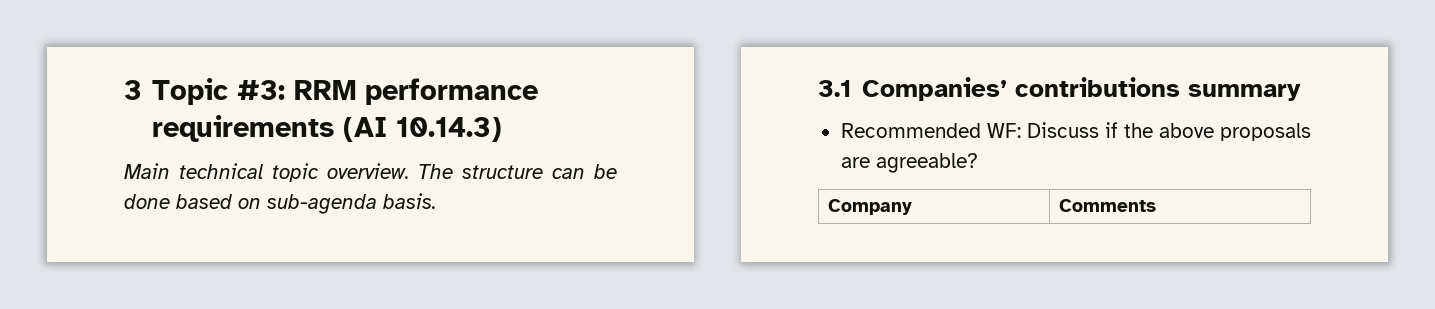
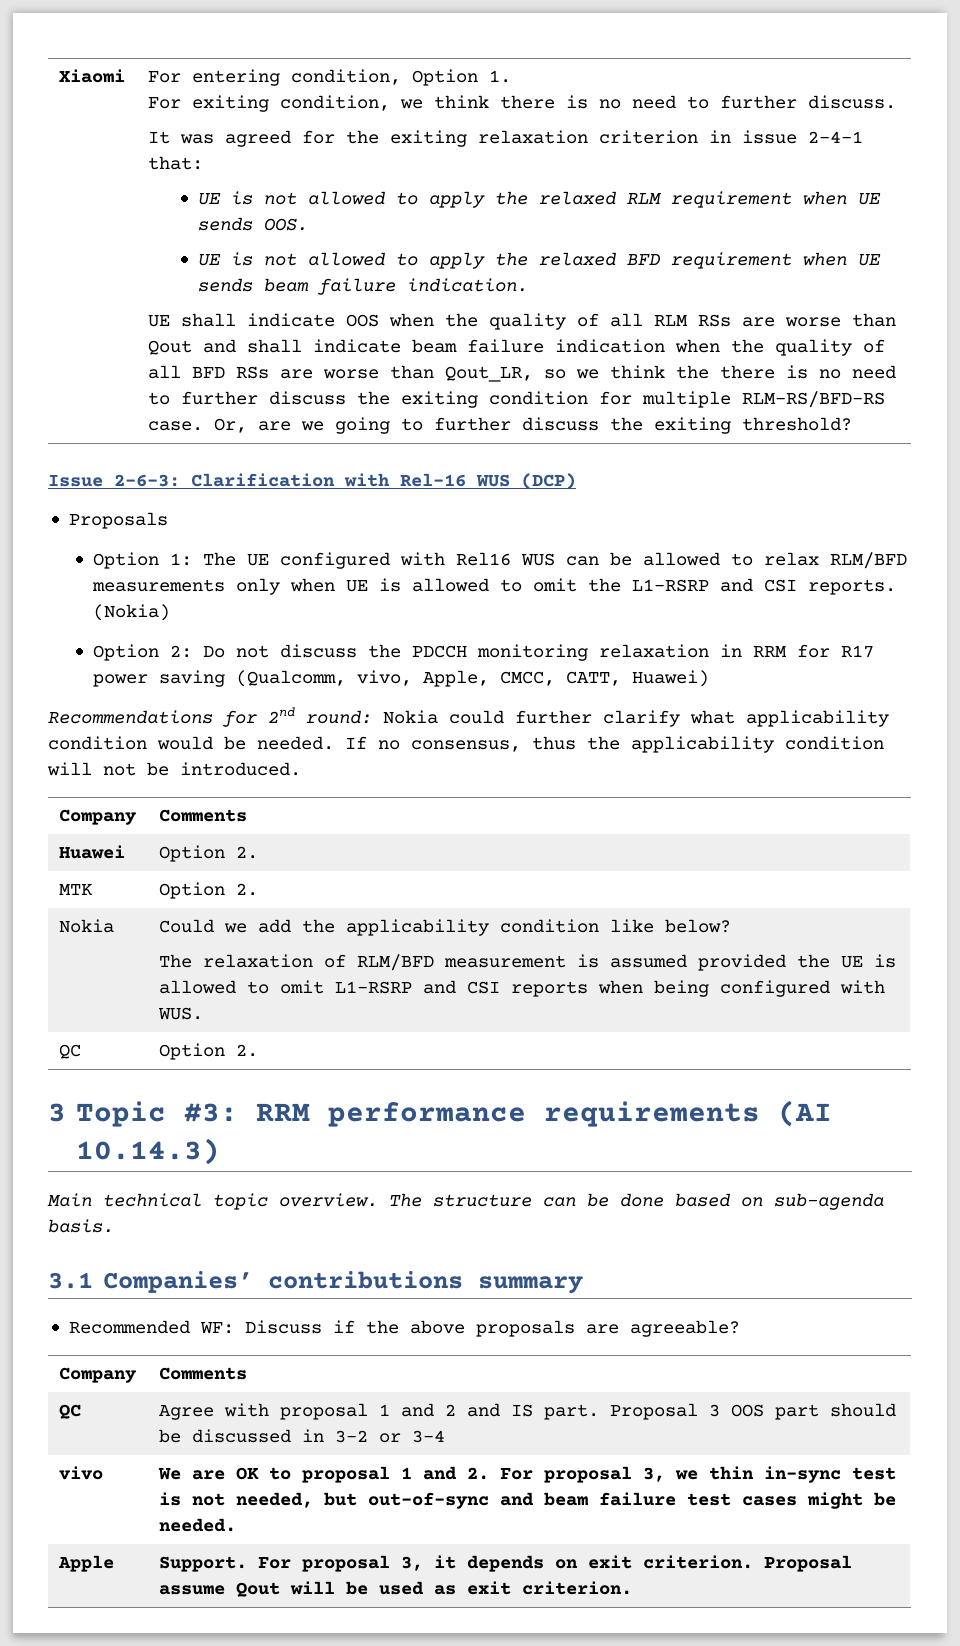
(124, 90) none -> [59,69,126,83] [148,69,512,86] [148,95,897,112] [148,130,864,147] [148,156,204,170] [198,191,882,208] [198,217,309,231] [198,252,882,269] [198,278,529,295] [148,313,897,330] [148,339,886,356] [148,365,897,382] [148,391,886,408] [148,417,853,434] [48,473,576,490] [68,512,168,529] [92,552,907,569] [91,578,896,595] [92,604,170,621] [92,644,874,661] [92,670,709,687] [48,707,889,727] [48,736,884,753] [47,762,301,776] [59,809,138,825] [159,809,248,822] [59,845,126,859] [159,845,259,862] [59,884,94,895] [159,882,259,899] [59,919,115,933] [159,919,732,936] [159,954,897,971] [159,980,886,997] [158,1007,204,1020] [59,1044,82,1059] [159,1043,259,1060] Xiaomi | For entering condition, Option 1. // For exiting condition, we think there is no need to further discuss. // It was agreed for the exiting relaxation criterion in issue 2-4-1 that: // UE is not allowed to apply the relaxed RLM requirement when UE sends OOS. // UE is not allowed to apply the relaxed BFD requirement when UE sends beam failure indication. // UE shall indicate OOS when the quality of all RLM RSs are worse than Qout and shall indicate beam failure indication when the quality of all BFD RSs are worse than Qout_LR, so we think the there is no need to further discuss the exiting condition for multiple RLM-RS/BFD-RS case. Or, are we going to further discuss the exiting threshold? // Issue 2-6-3: Clarification with Rel-16 WUS (DCP) // Proposals // Option 1: The UE configured with Rel16 WUS can be allowed to relax RLM/BFD measurements only when UE is allowed to omit the L1-RSRP and CSI reports. (Nokia) // Option 2: Do not discuss the PDCCH monitoring relaxation in RRM for R17 power saving (Qualcomm, vivo, Apple, CMCC, CATT, Huawei) // Recommendations for 2nd round: Nokia could further clarify what applicability condition would be needed. If no consensus, thus the applicability condition will not be introduced. // Company | Comments // Huawei | Option 2. // MTK | Option 2. // Nokia | Could we add the applicability condition like below? // The relaxation of RLM/BFD measurement is assumed provided the UE is allowed to omit L1-RSRP and CSI reports when being configured with WUS. // QC | Option 2. //
(1156, 205) none -> [59,1404,82,1419] [159,1403,897,1420] [159,1429,446,1443] [59,1466,104,1480] [158,1466,897,1483] [159,1492,897,1509] [159,1518,237,1532] [58,1555,115,1572] [159,1555,853,1572] [159,1581,633,1597] // QC | Agree with proposal 1 and 2 and IS part. Proposal 3 OOS part should be discussed in 3-2 or 3-4 // vivo | We are OK to proposal 1 and 2. For proposal 3, we thin in-sync test is not needed, but out-of-sync and beam failure test cases might be needed. // Apple | Support. For proposal 3, it depends on exit criterion. Proposal assume Qout will be used as exit criterion.

